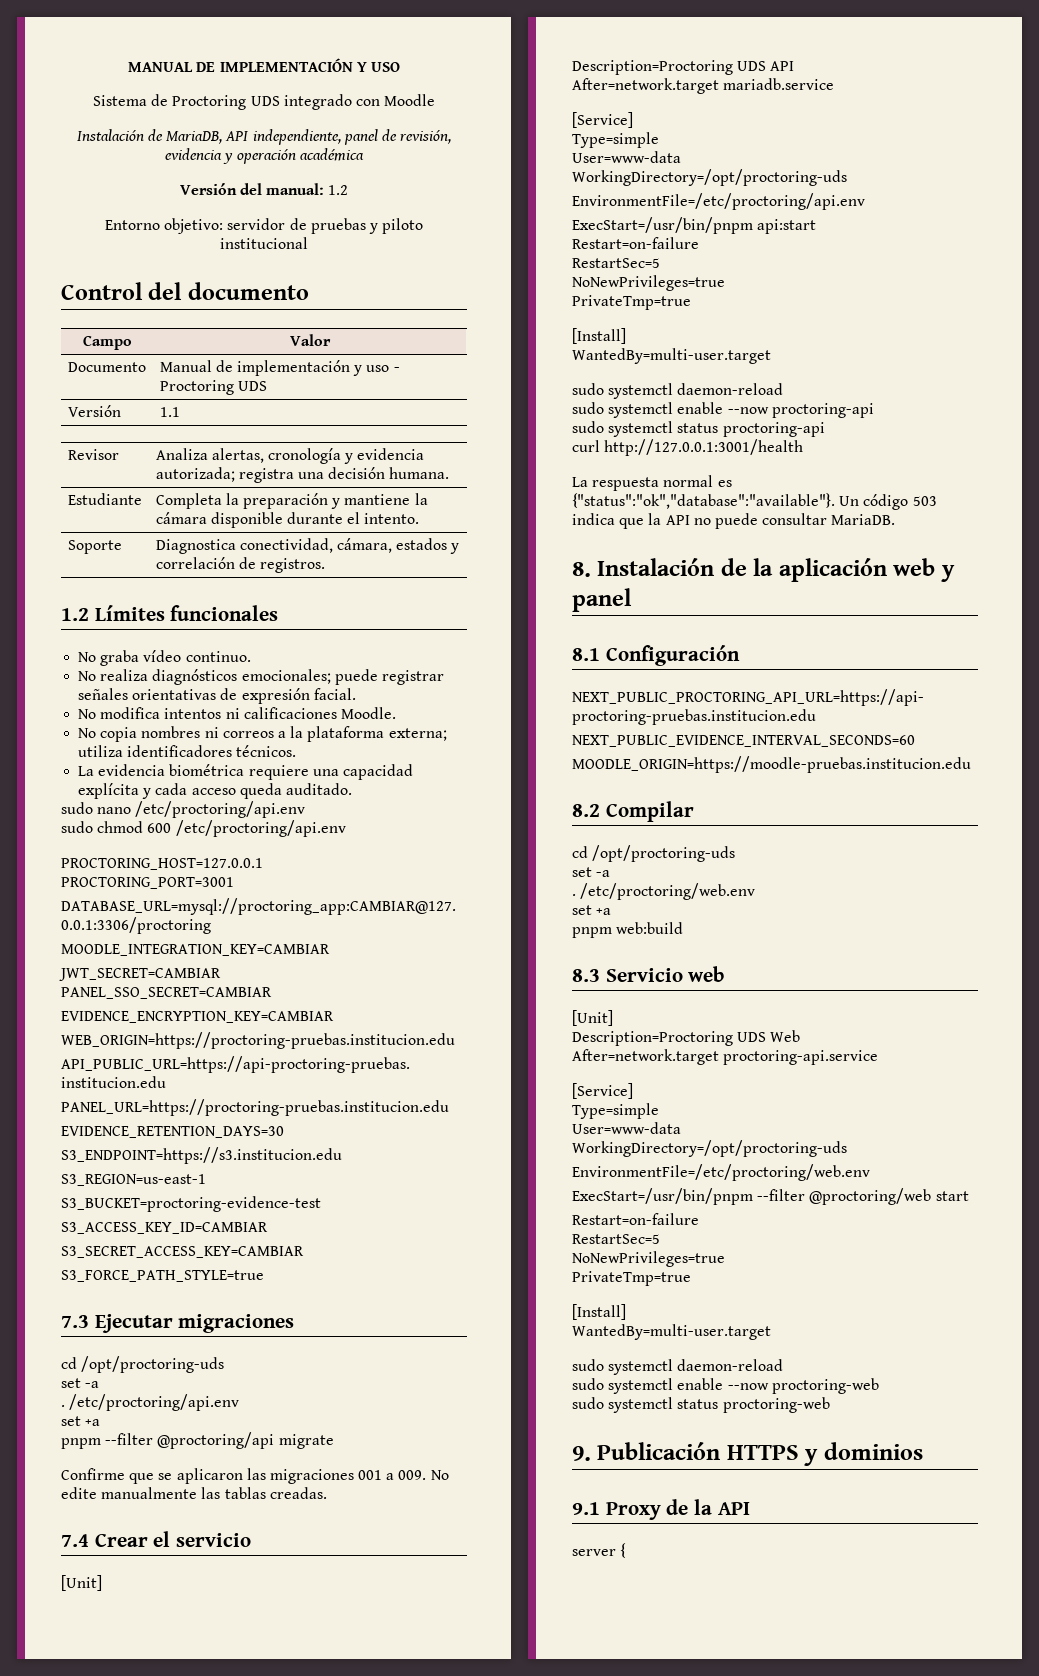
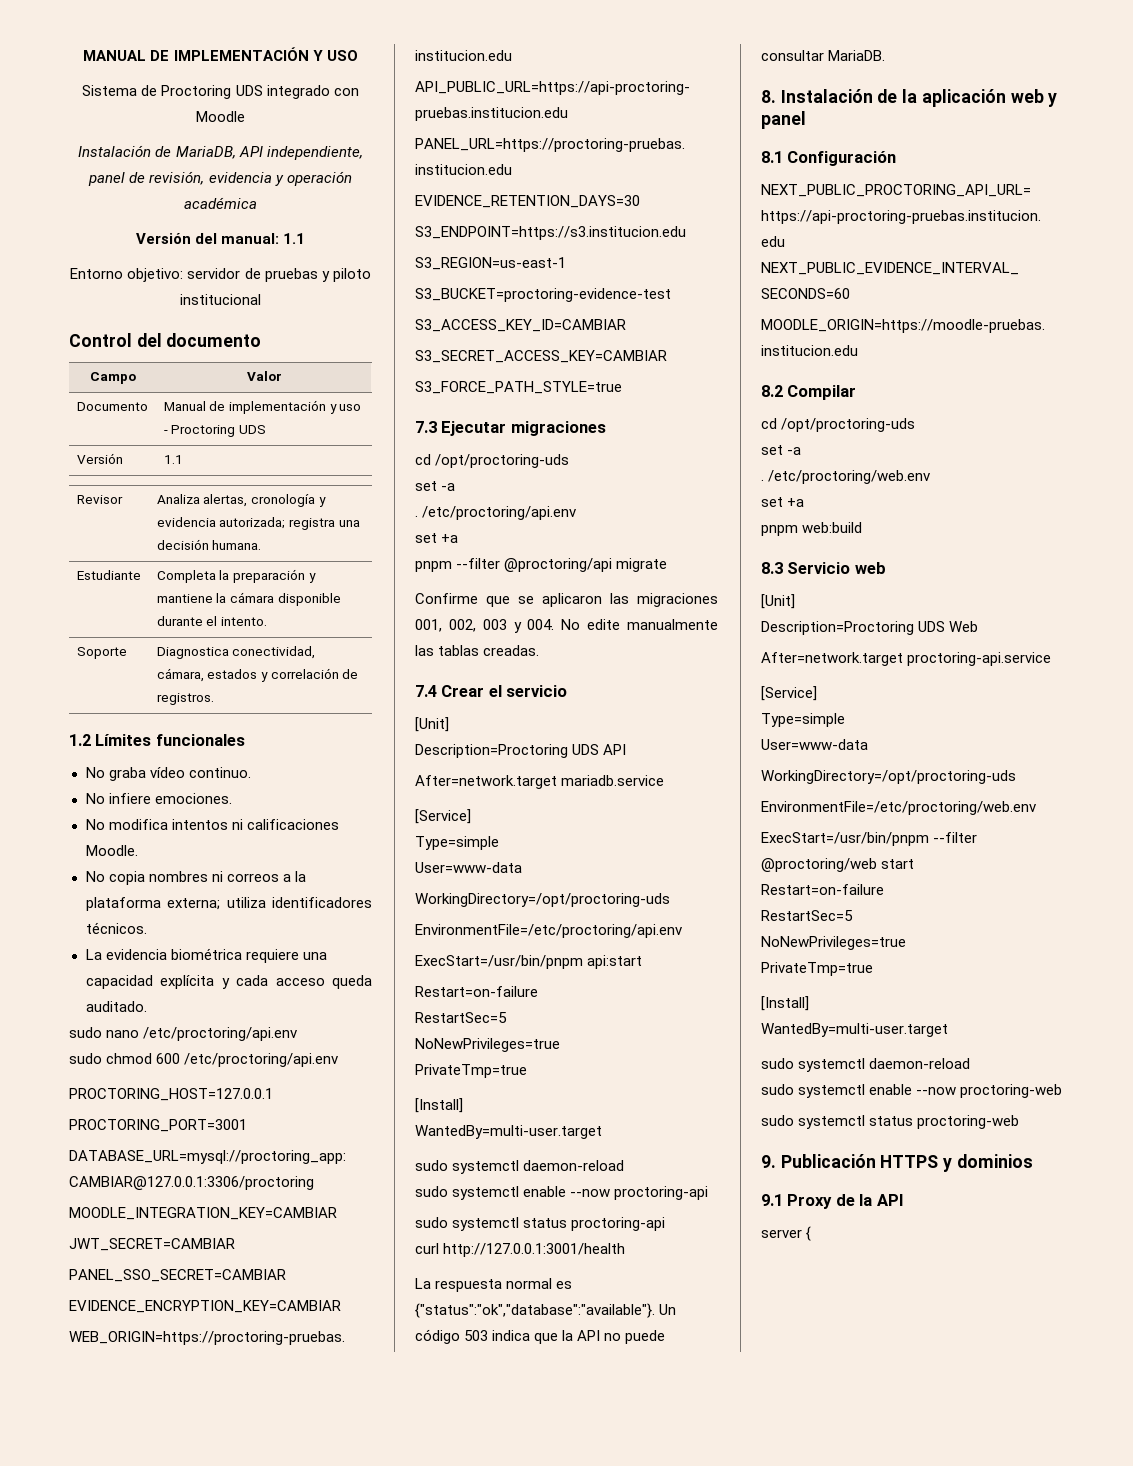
[328,185,349,195] 1.2 -> [283,233,306,244] 1.1
[100,669,444,685] [78,688,356,704] realiza diagnósticos emocionales; puede registrar señales orientativas de expresión facial. -> [108,793,232,804] infiere emociones.
[358,1470,427,1480] 001 a 009. -> [415,619,555,633] 001, 002, 003 y 004.

